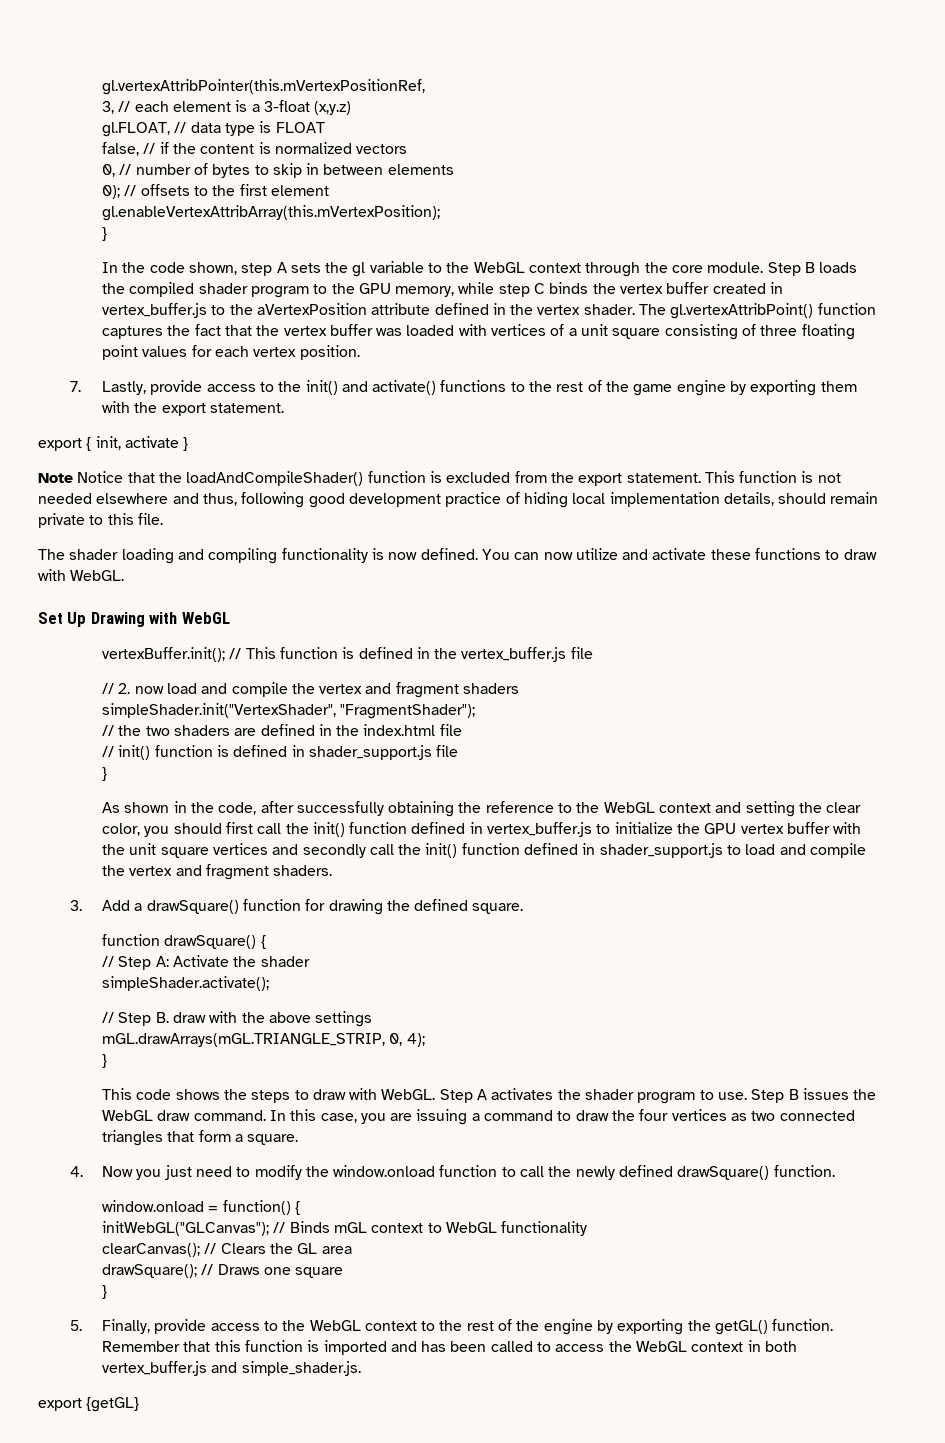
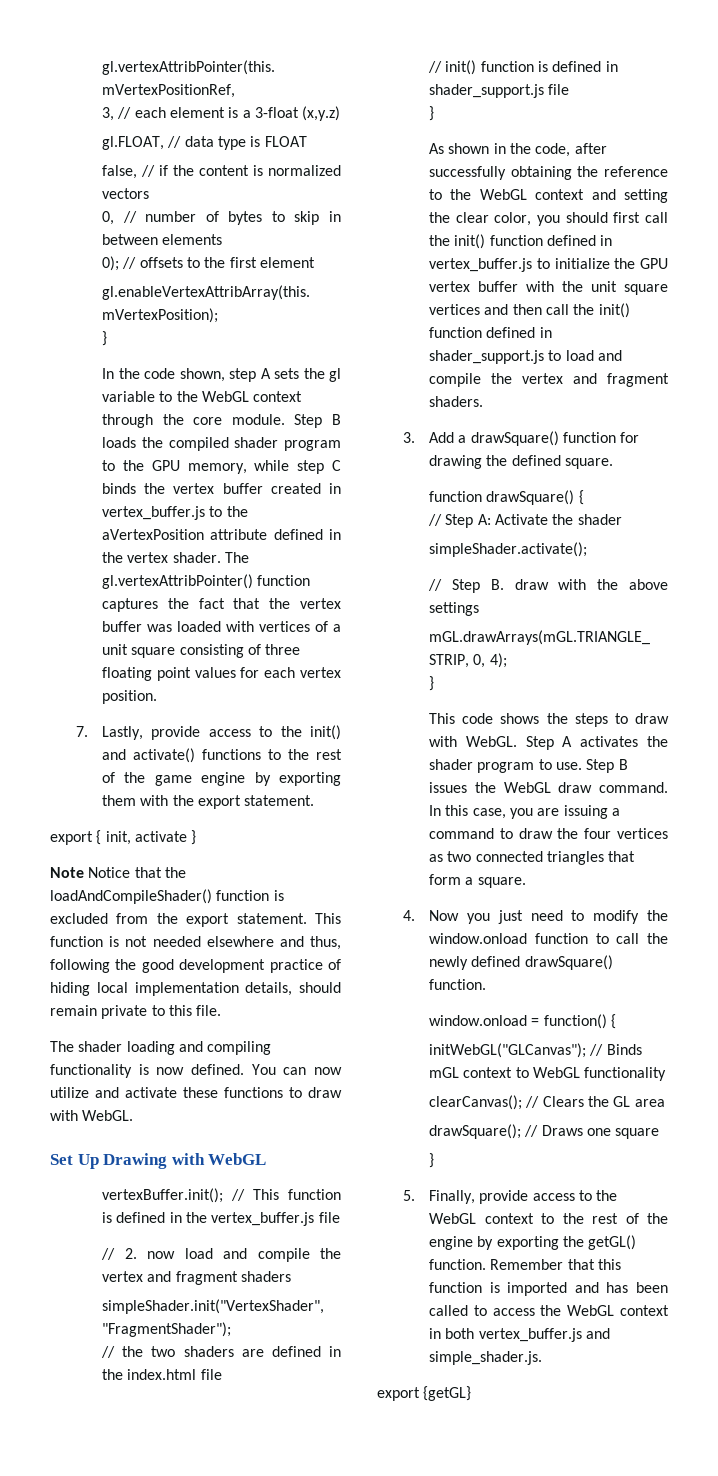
[670,303,814,319] gl.vertexAttribPoint() -> [102,574,254,589] gl.vertexAttribPointer()
(305, 500) none -> [115,959,137,970] the
[302,844,366,858] secondly -> [512,304,542,315] then

